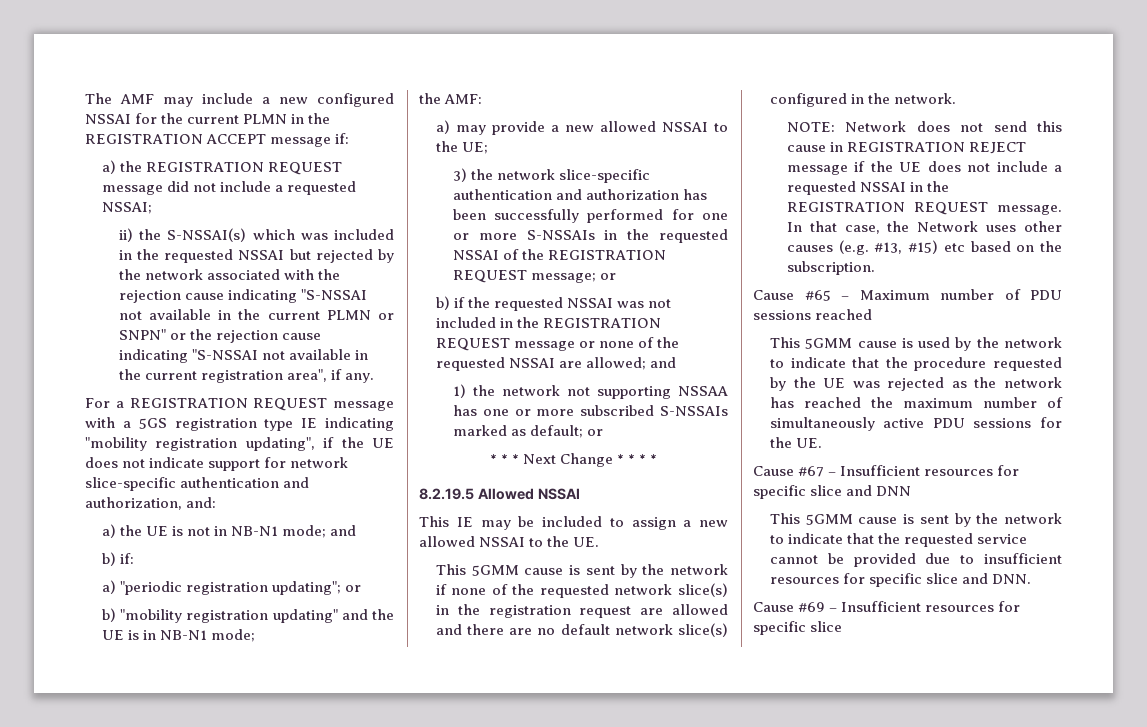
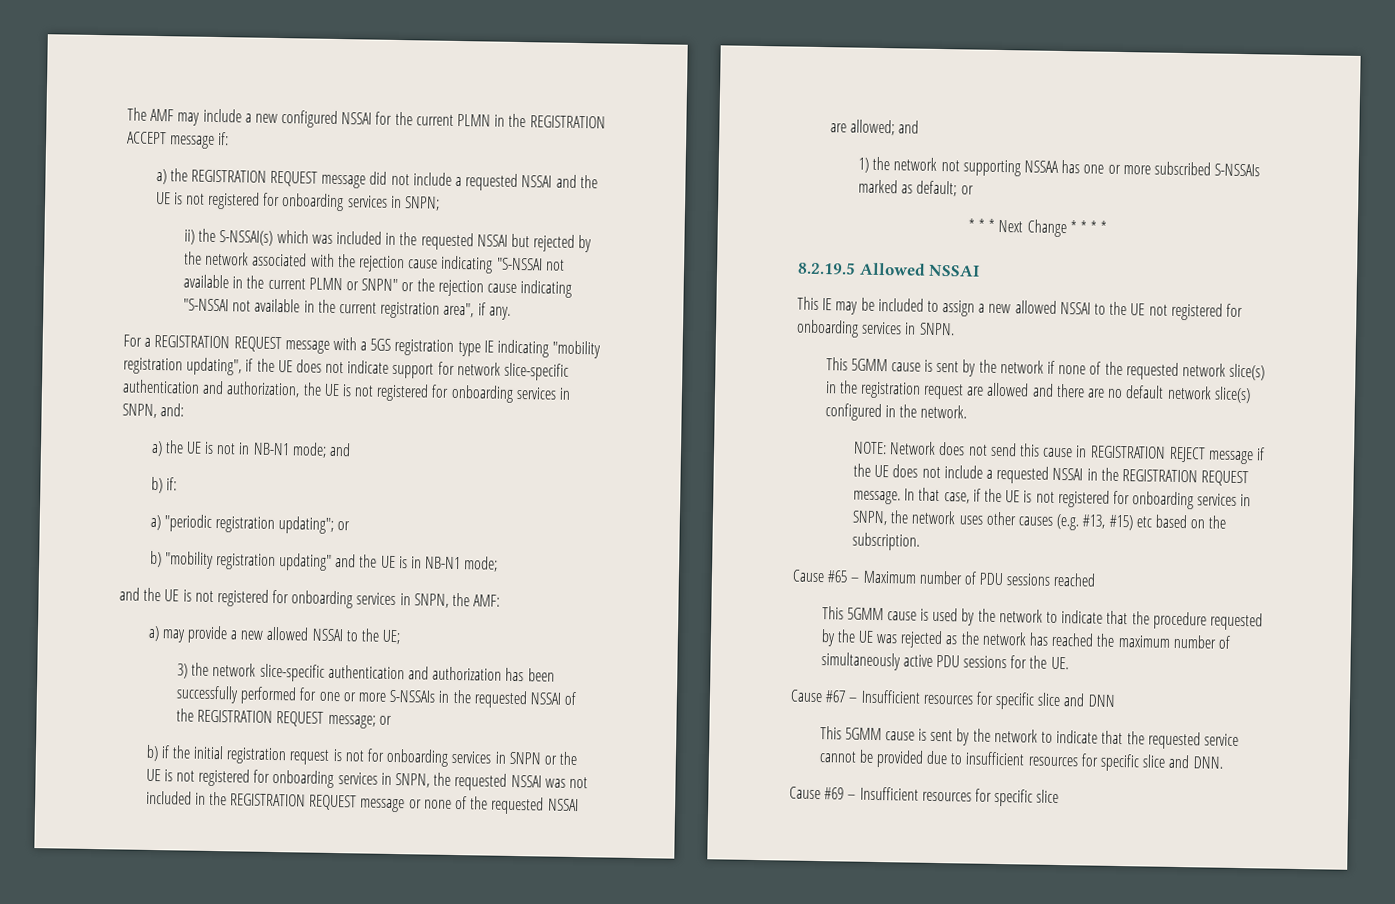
[101,202,152,214] NSSAI; -> [521,174,598,189] [155,191,440,212] NSSAI and the UE is not registered for onboarding services in SNPN;
(182, 503) none -> [302,382,572,403] [122,403,157,419] the UE is not registered for onboarding services in SNPN,
(256, 635) none -> [119,587,449,609] and the UE is not registered for onboarding services in SNPN,
(491, 302) none -> [193,745,579,767] [145,768,452,789] initial registration request is not for onboarding services in SNPN or the UE is not registered for onboarding services in SNPN, the
[573,537,600,547] UE. -> [1130,302,1243,321] [796,319,955,338] UE not registered for onboarding services in SNPN.
[887,221,979,232] the Network -> [972,488,1252,510] [852,510,957,526] if the UE is not registered for onboarding services in SNPN, the network

